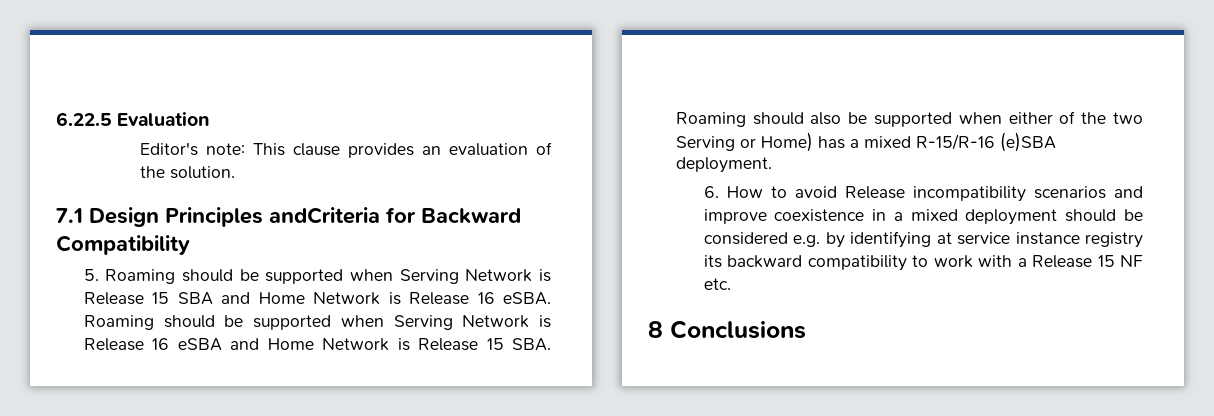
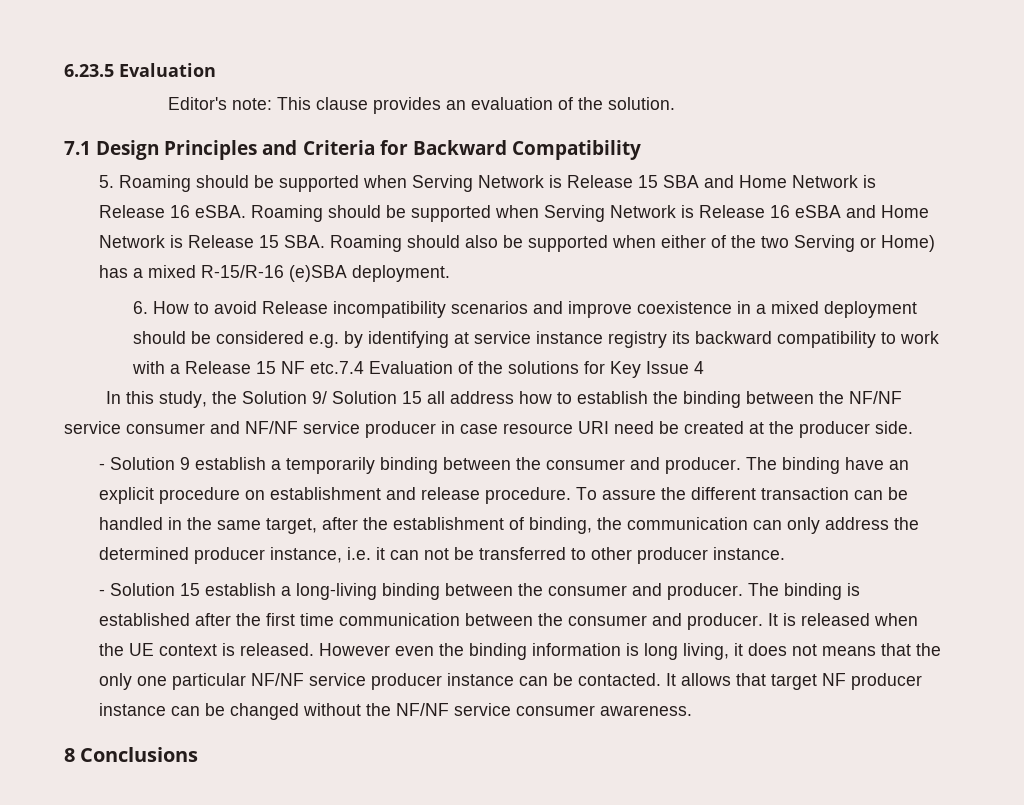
[56,112,112,126] 6.22.5 -> [64,64,114,77] 6.23.5
[269,207,380,224] andCriteria -> [262,140,375,155] and Criteria
[703,278,731,290] etc. -> [310,361,705,378] [106,391,903,408] [64,421,913,438] [98,457,909,474] [98,487,908,504] [98,517,919,534] [98,547,785,564] [98,583,860,600] [98,613,918,630] [98,643,941,660] [98,673,922,690] [98,703,692,720] etc.7.4 Evaluation of the solutions for Key Issue 4 // In this study, the Solution 9/ Solution 15 all address how to establish the binding between the NF/NF service consumer and NF/NF service producer in case resource URI need be created at the producer side. // - Solution 9 establish a temporarily binding between the consumer and producer. The binding have an explicit procedure on establishment and release procedure. To assure the different transaction can be handled in the same target, after the establishment of binding, the communication can only address the determined producer instance, i.e. it can not be transferred to other producer instance. // - Solution 15 establish a long-living binding between the consumer and producer. The binding is established after the first time communication between the consumer and producer. It is released when the UE context is released. However even the binding information is long living, it does not means that the only one particular NF/NF service producer instance can be contacted. It allows that target NF producer instance can be changed without the NF/NF service consumer awareness.

